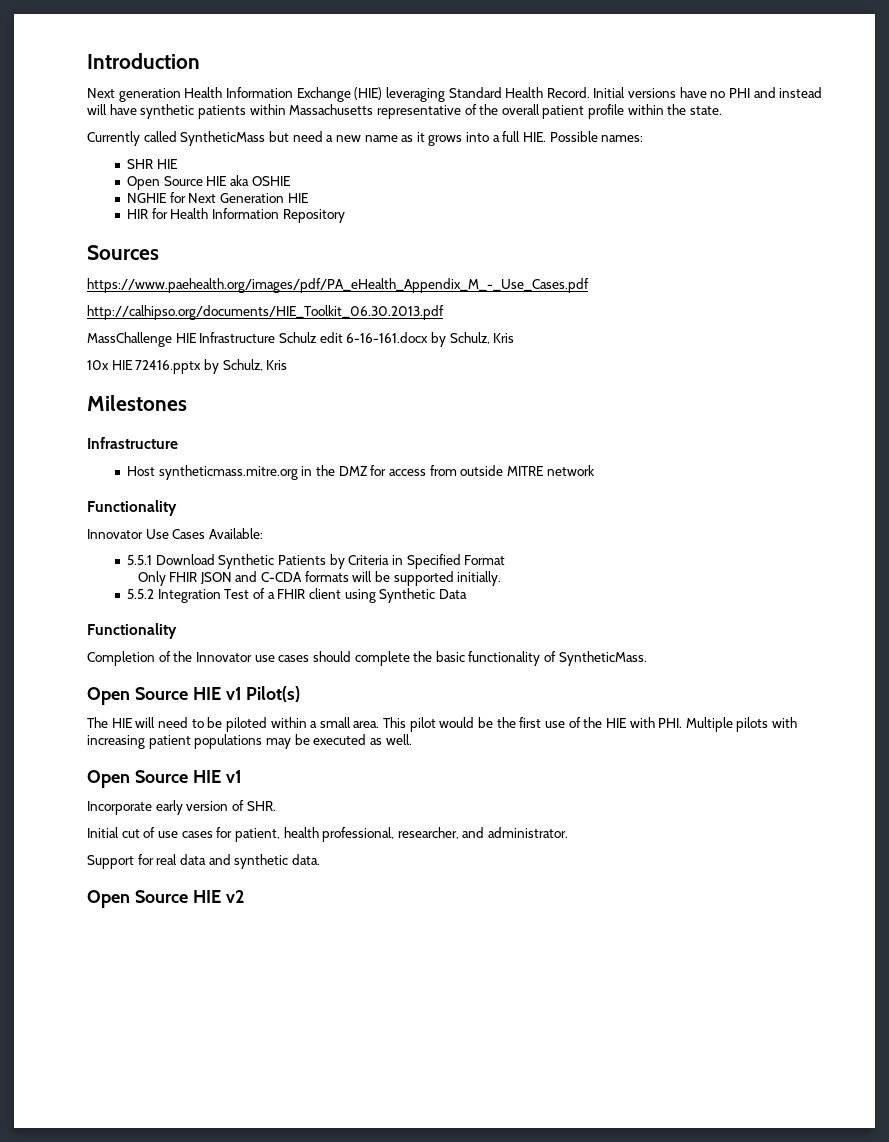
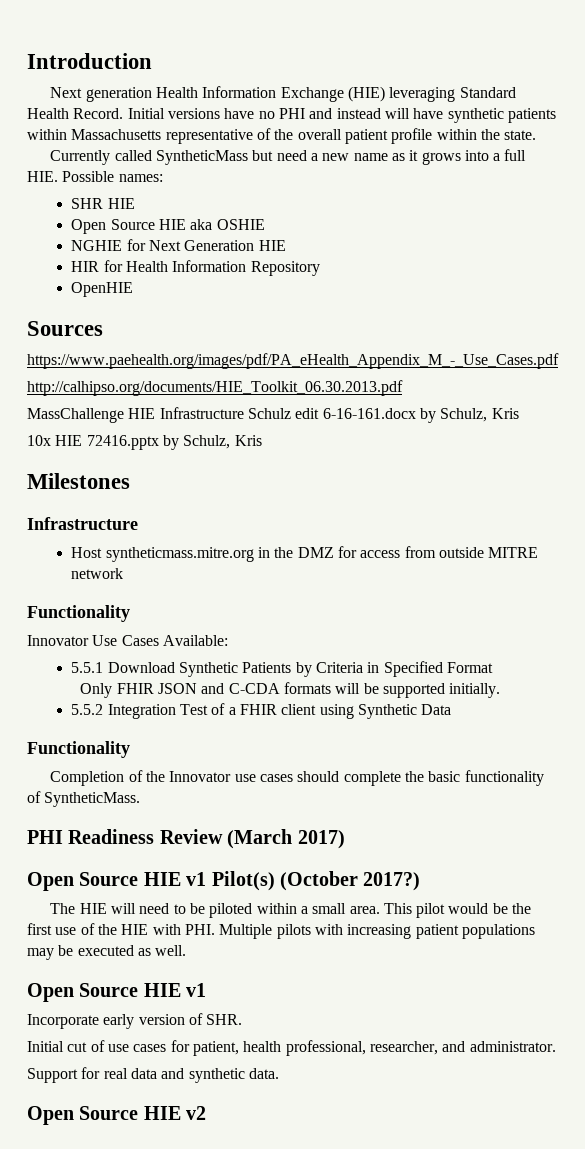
(345, 216) none -> [71,282,134,297] // OpenHIE
(647, 658) none -> [27,829,345,849] // PHI Readiness Review (March 2017)
(301, 694) none -> [280,871,421,891] (October 2017?)

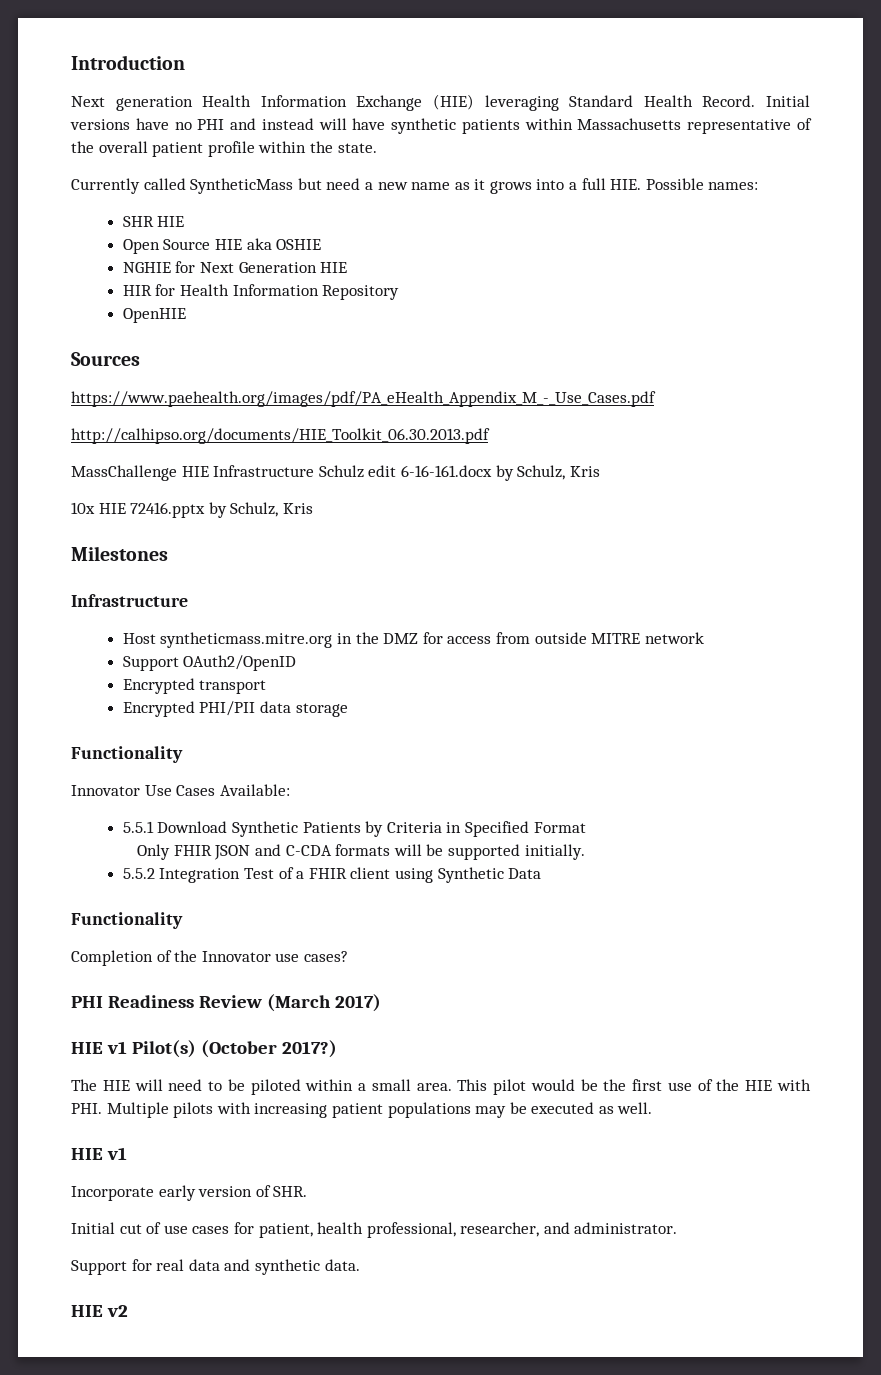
(124, 573) none -> [122,655,297,671] [122,678,267,694] [122,701,348,717] // Support OAuth2/OpenID // Encrypted transport // Encrypted PHI/PII data storage
[259,770,544,786] [27,791,141,807] cases should complete the basic functionality of SyntheticMass. -> [303,951,348,962] cases?
[27,872,139,891] Open Source -> (381, 1003) none
[27,983,139,1002] Open Source -> (653, 1108) none
[27,1106,139,1125] Open Source -> (360, 1265) none

